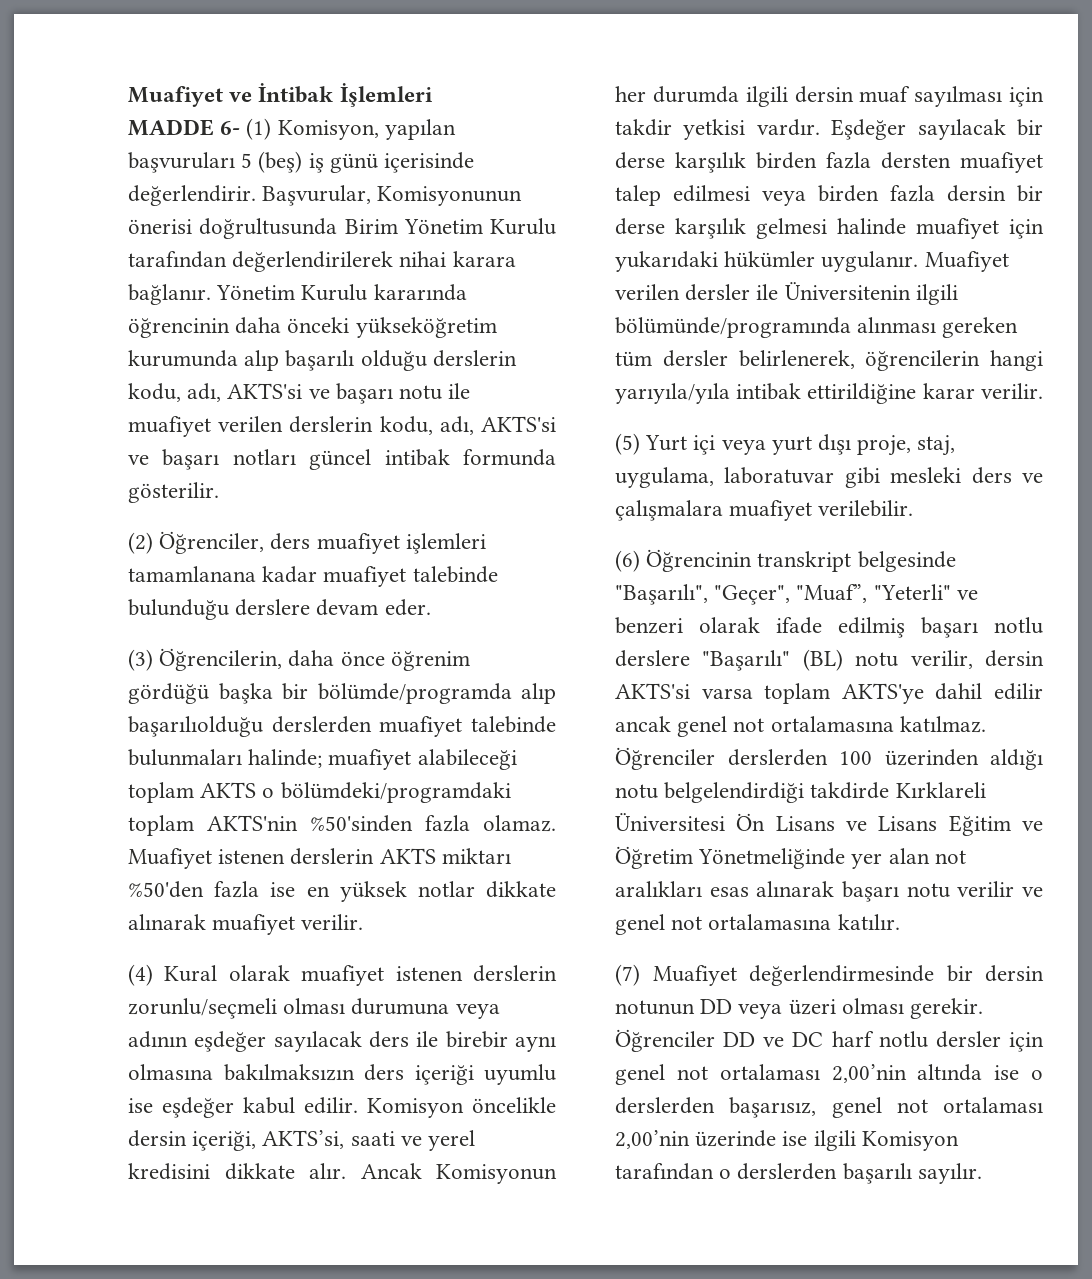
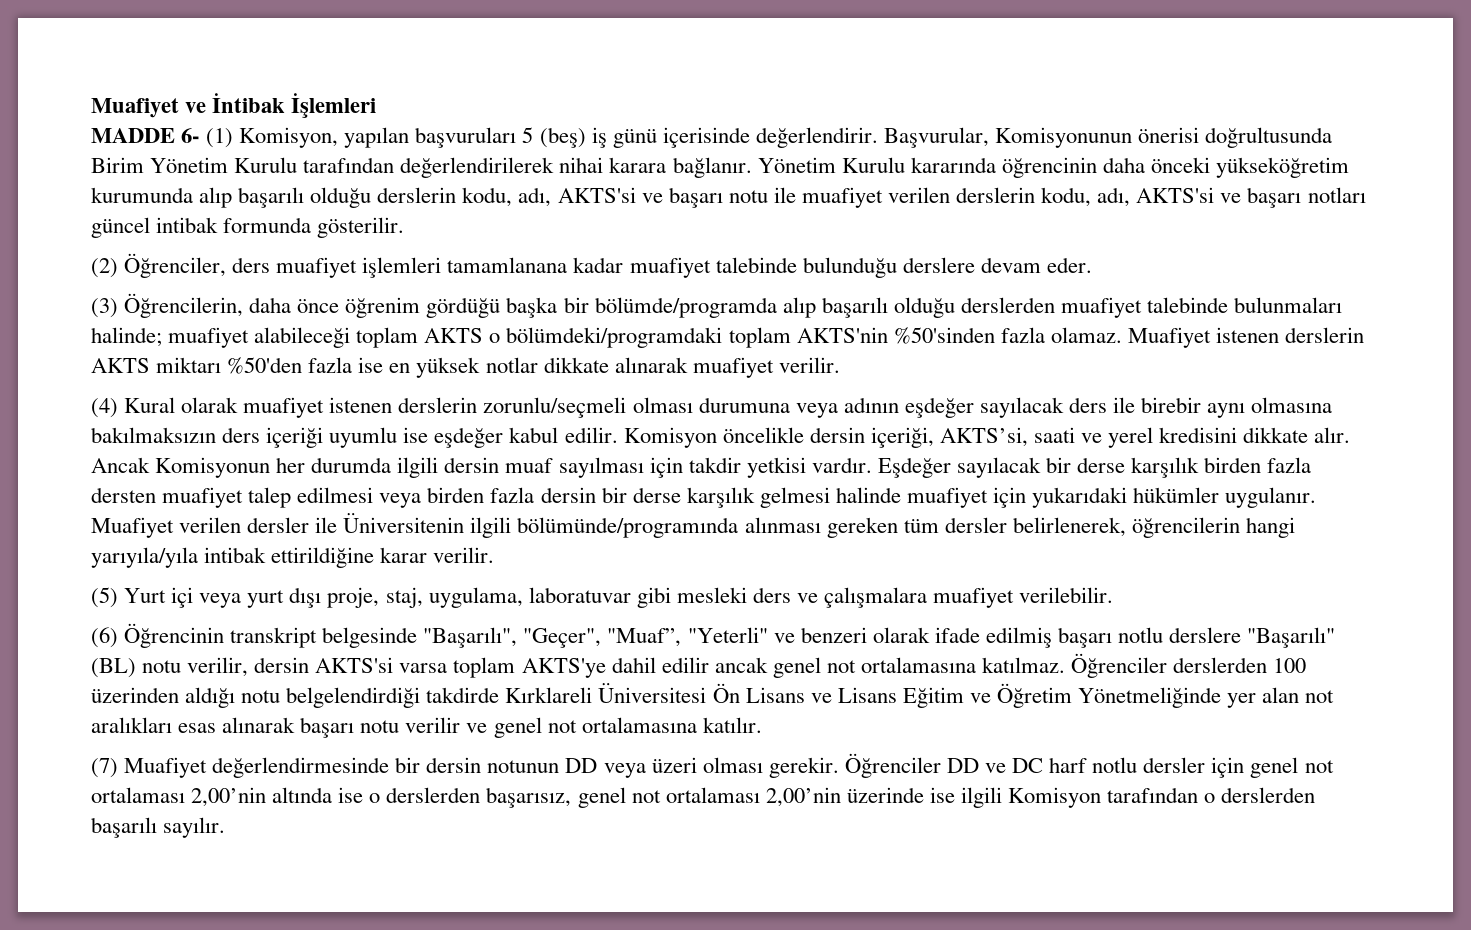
[128,716,263,737] başarılıolduğu -> [821,297,955,318] başarılı olduğu

